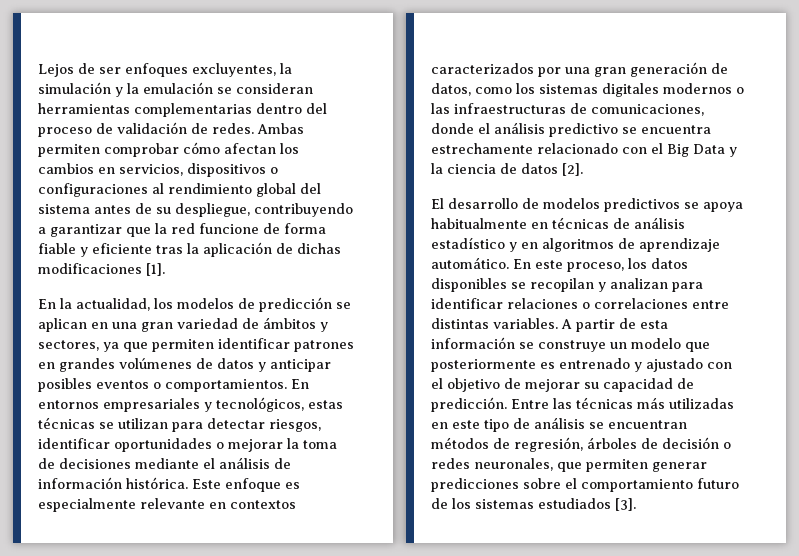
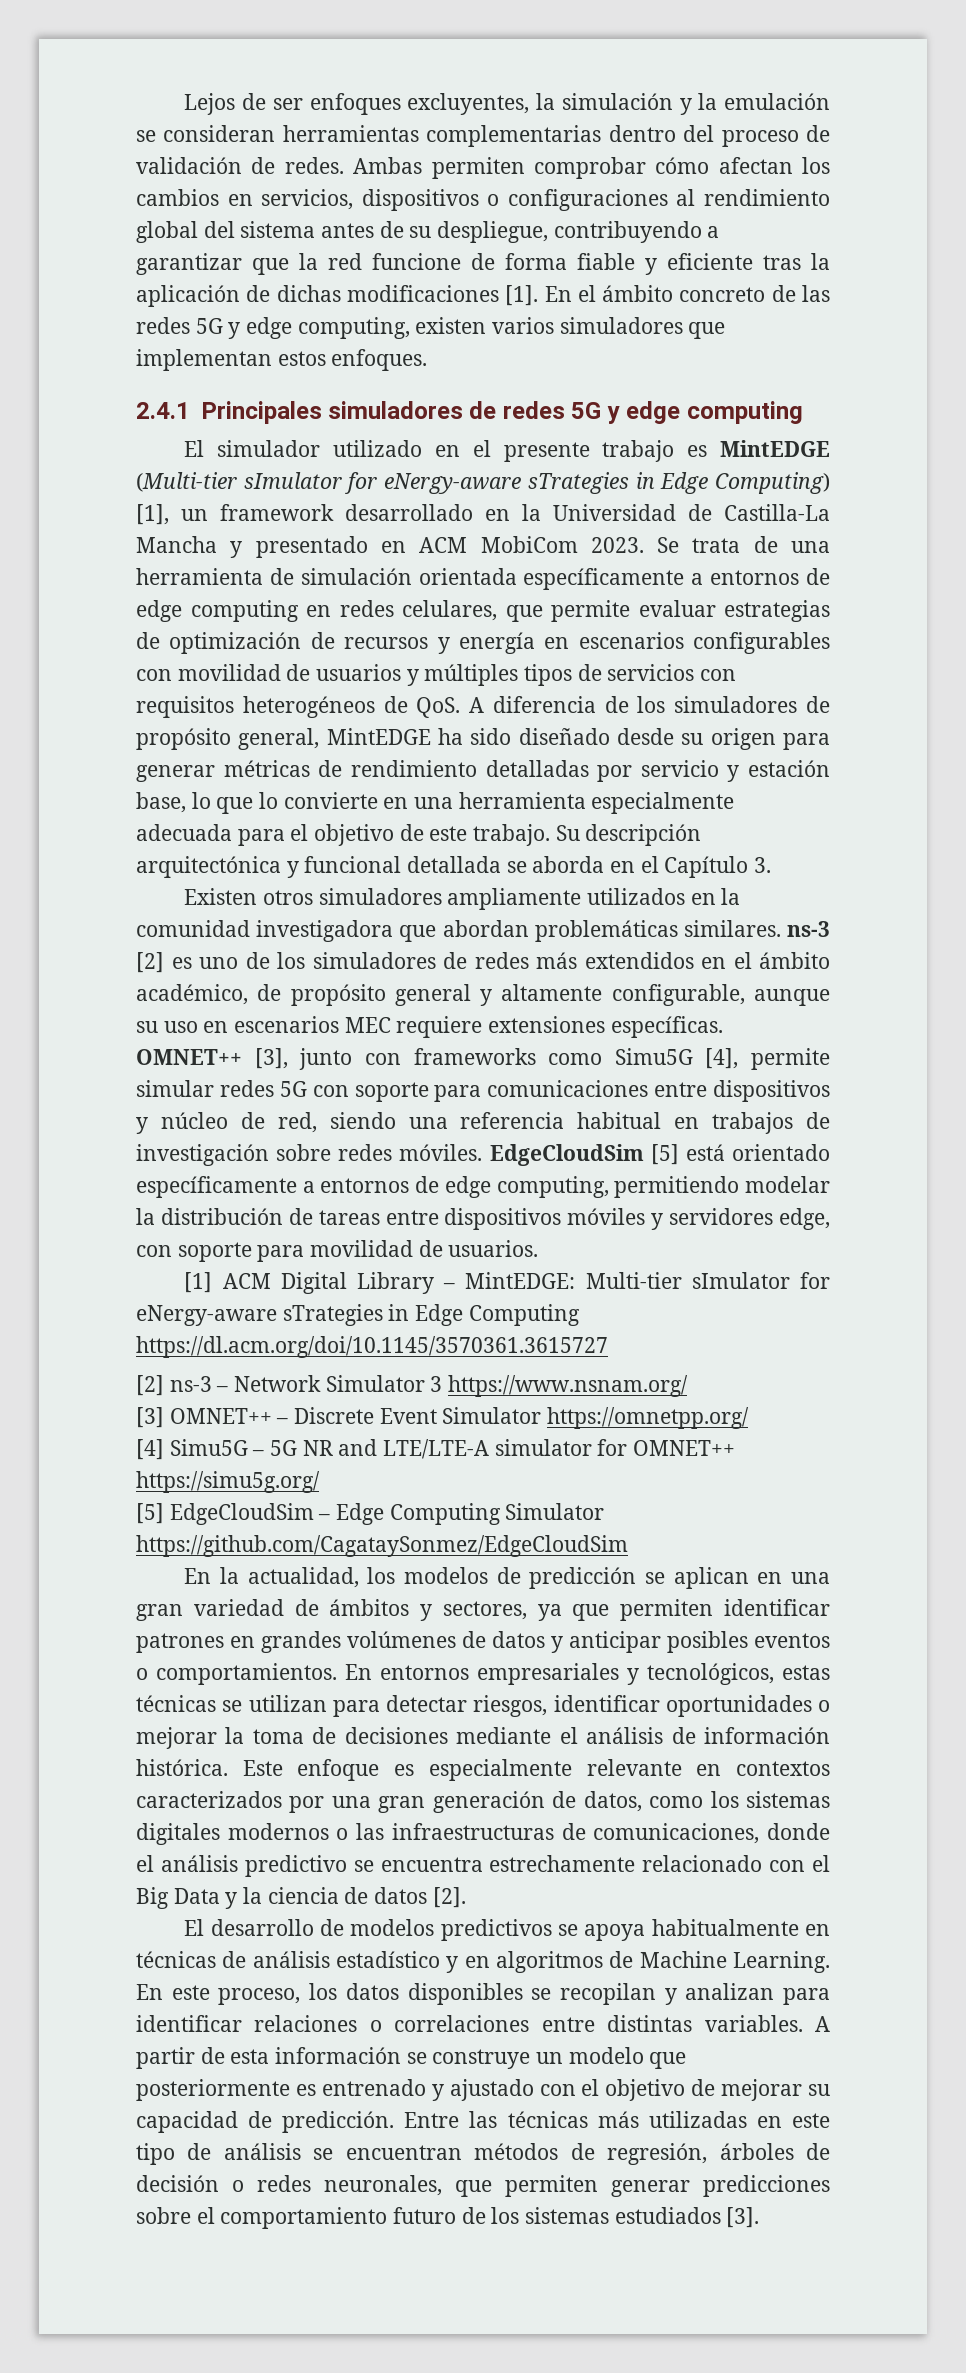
(165, 269) none -> [544,285,830,302] [136,317,726,339] [136,349,428,371] [136,401,803,424] [184,440,830,462] [136,472,830,494] [136,504,830,525] [136,536,830,558] [136,568,830,590] [136,600,830,622] [136,632,830,654] [136,664,737,686] [136,696,830,718] [136,728,831,750] [136,760,830,782] [136,792,735,814] [136,824,702,846] [136,856,772,878] [184,888,741,910] [136,920,830,942] [136,952,830,973] [136,984,830,1006] [136,1016,723,1038] [136,1048,830,1070] [136,1080,830,1102] [136,1112,830,1134] [136,1144,830,1166] [136,1176,830,1198] [136,1208,831,1230] [136,1240,539,1262] [184,1272,830,1294] [136,1304,580,1326] [136,1336,608,1358] [136,1375,689,1397] [136,1407,750,1429] [136,1439,736,1460] [136,1471,320,1493] [136,1503,605,1525] [136,1535,628,1557] En el ámbito concreto de las redes 5G y edge computing, existen varios simuladores que implementan estos enfoques. // 2.4.1 Principales simuladores de redes 5G y edge computing // El simulador utilizado en el presente trabajo es MintEDGE (Multi-tier sImulator for eNergy-aware sTrategies in Edge Computing) [1], un framework desarrollado en la Universidad de Castilla-La Mancha y presentado en ACM MobiCom 2023. Se trata de una herramienta de simulación orientada específicamente a entornos de edge computing en redes celulares, que permite evaluar estrategias de optimización de recursos y energía en escenarios configurables con movilidad de usuarios y múltiples tipos de servicios con requisitos heterogéneos de QoS. A diferencia de los simuladores de propósito general, MintEDGE ha sido diseñado desde su origen para generar métricas de rendimiento detalladas por servicio y estación base, lo que lo convierte en una herramienta especialmente adecuada para el objetivo de este trabajo. Su descripción arquitectónica y funcional detallada se aborda en el Capítulo 3. // Existen otros simuladores ampliamente utilizados en la comunidad investigadora que abordan problemáticas similares. ns-3 [2] es uno de los simuladores de redes más extendidos en el ámbito académico, de propósito general y altamente configurable, aunque su uso en escenarios MEC requiere extensiones específicas. OMNET++ [3], junto con frameworks como Simu5G [4], permite simular redes 5G con soporte para comunicaciones entre dispositivos y núcleo de red, siendo una referencia habitual en trabajos de investigación sobre redes móviles. EdgeCloudSim [5] está orientado específicamente a entornos de edge computing, permitiendo modelar la distribución de tareas entre dispositivos móviles y servidores edge, con soporte para movilidad de usuarios. // [1] ACM Digital Library – MintEDGE: Multi-tier sImulator for eNergy-aware sTrategies in Edge Computing https://dl.acm.org/doi/10.1145/3570361.3615727 // [2] ns-3 – Network Simulator 3 https://www.nsnam.org/ // [3] OMNET++ – Discrete Event Simulator https://omnetpp.org/ // [4] Simu5G – 5G NR and LTE/LTE-A simulator for OMNET++ https://simu5g.org/ // [5] EdgeCloudSim – Edge Computing Simulator https://github.com/CagataySonmez/EdgeCloudSim
[639,238,720,252] [431,257,509,269] aprendizaje automático. -> [639,1951,830,1973] Machine Learning.

